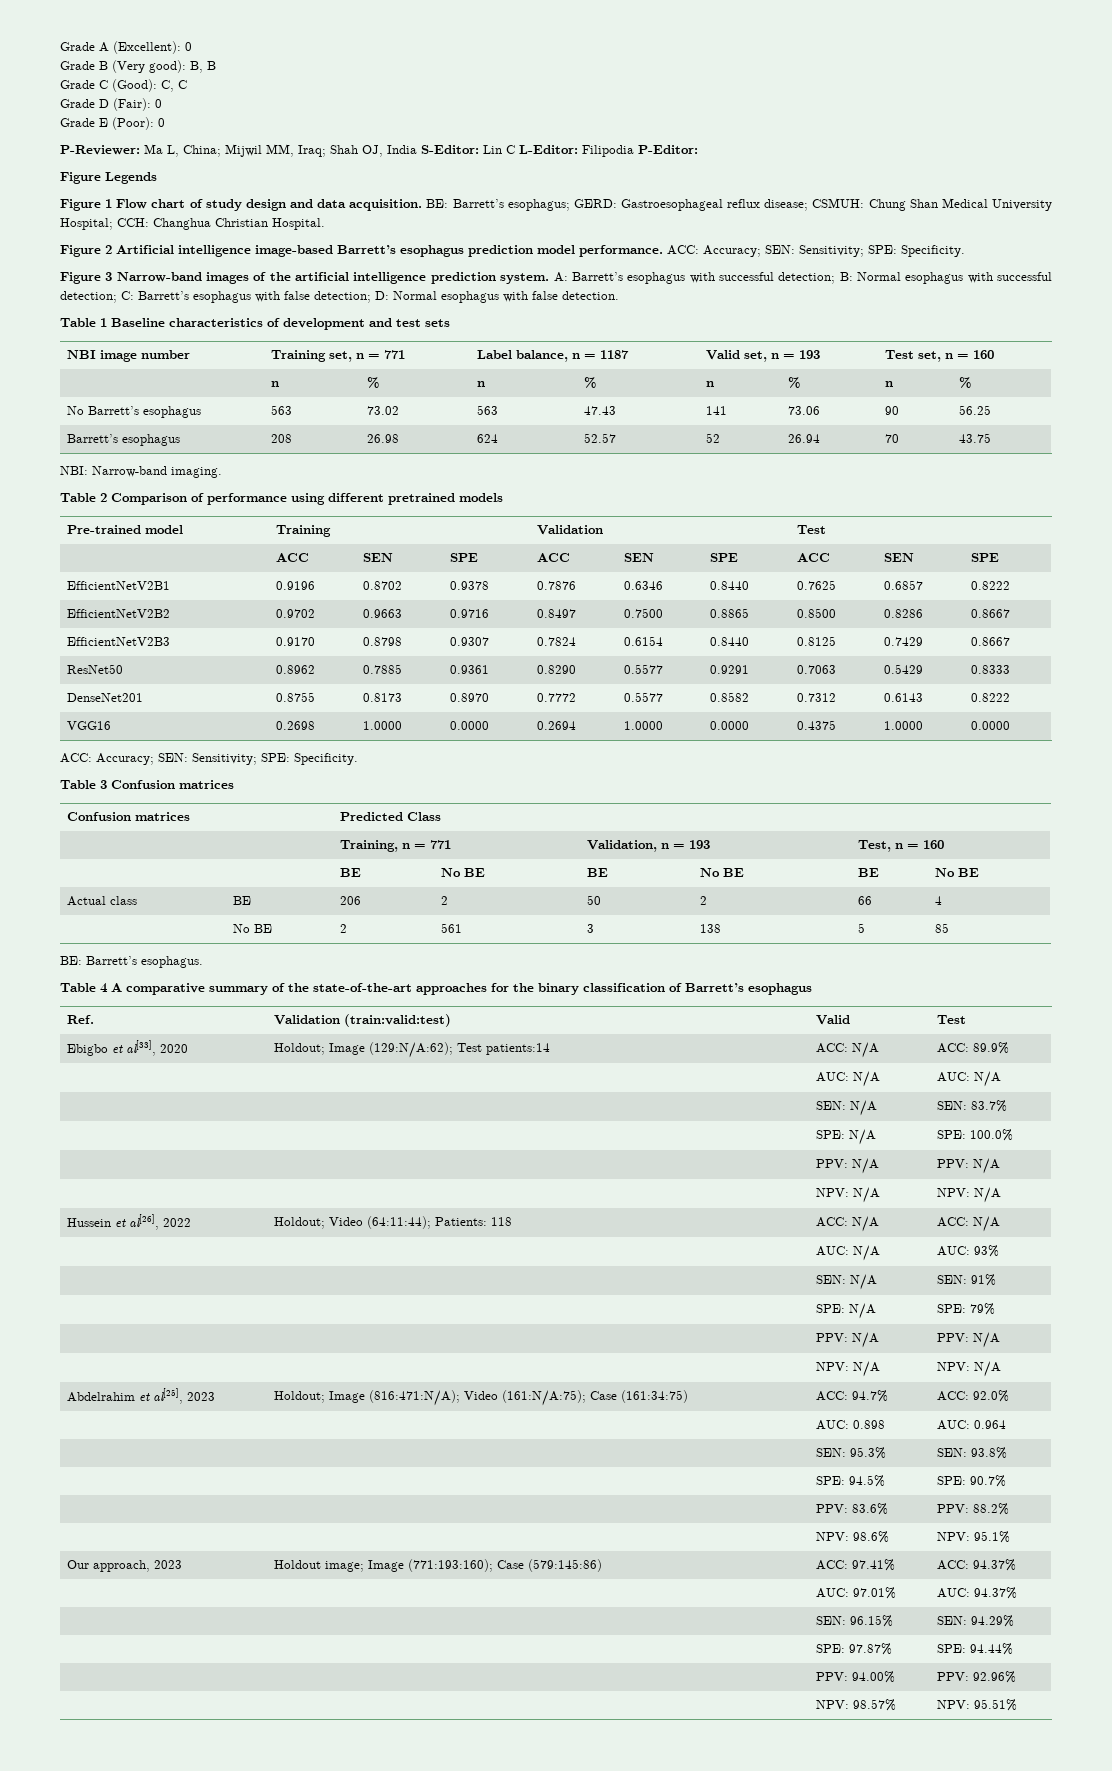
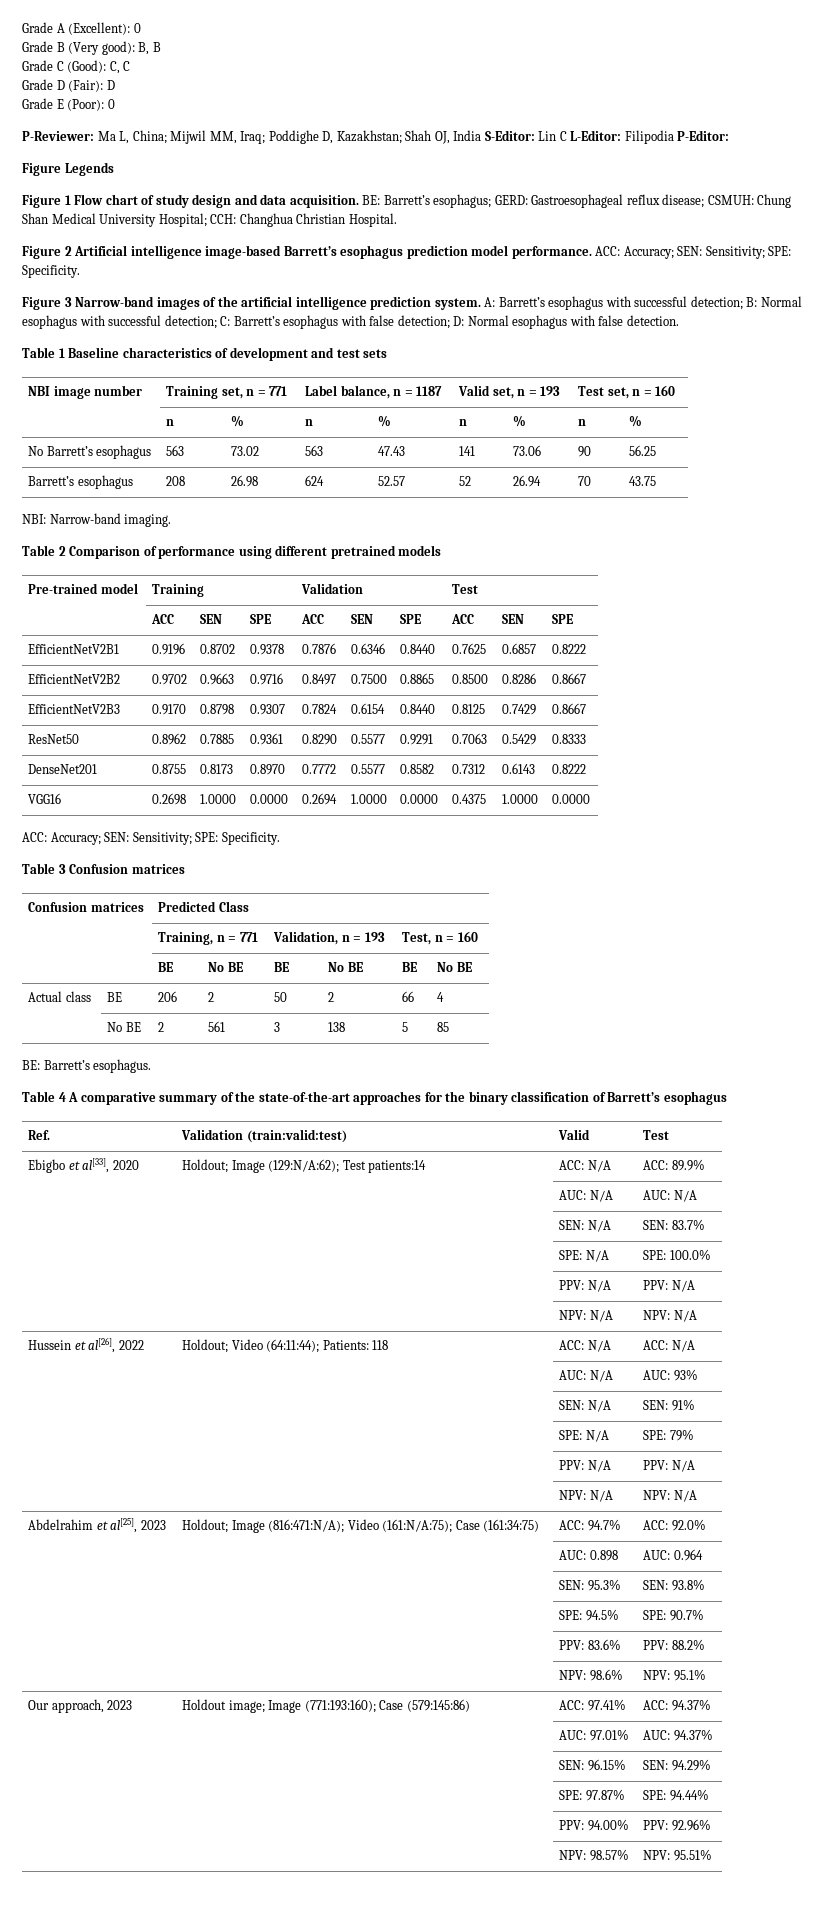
[155,99,162,108] 0 -> [106,80,115,90] D
(326, 151) none -> [268,130,402,144] Poddighe D, Kazakhstan;

